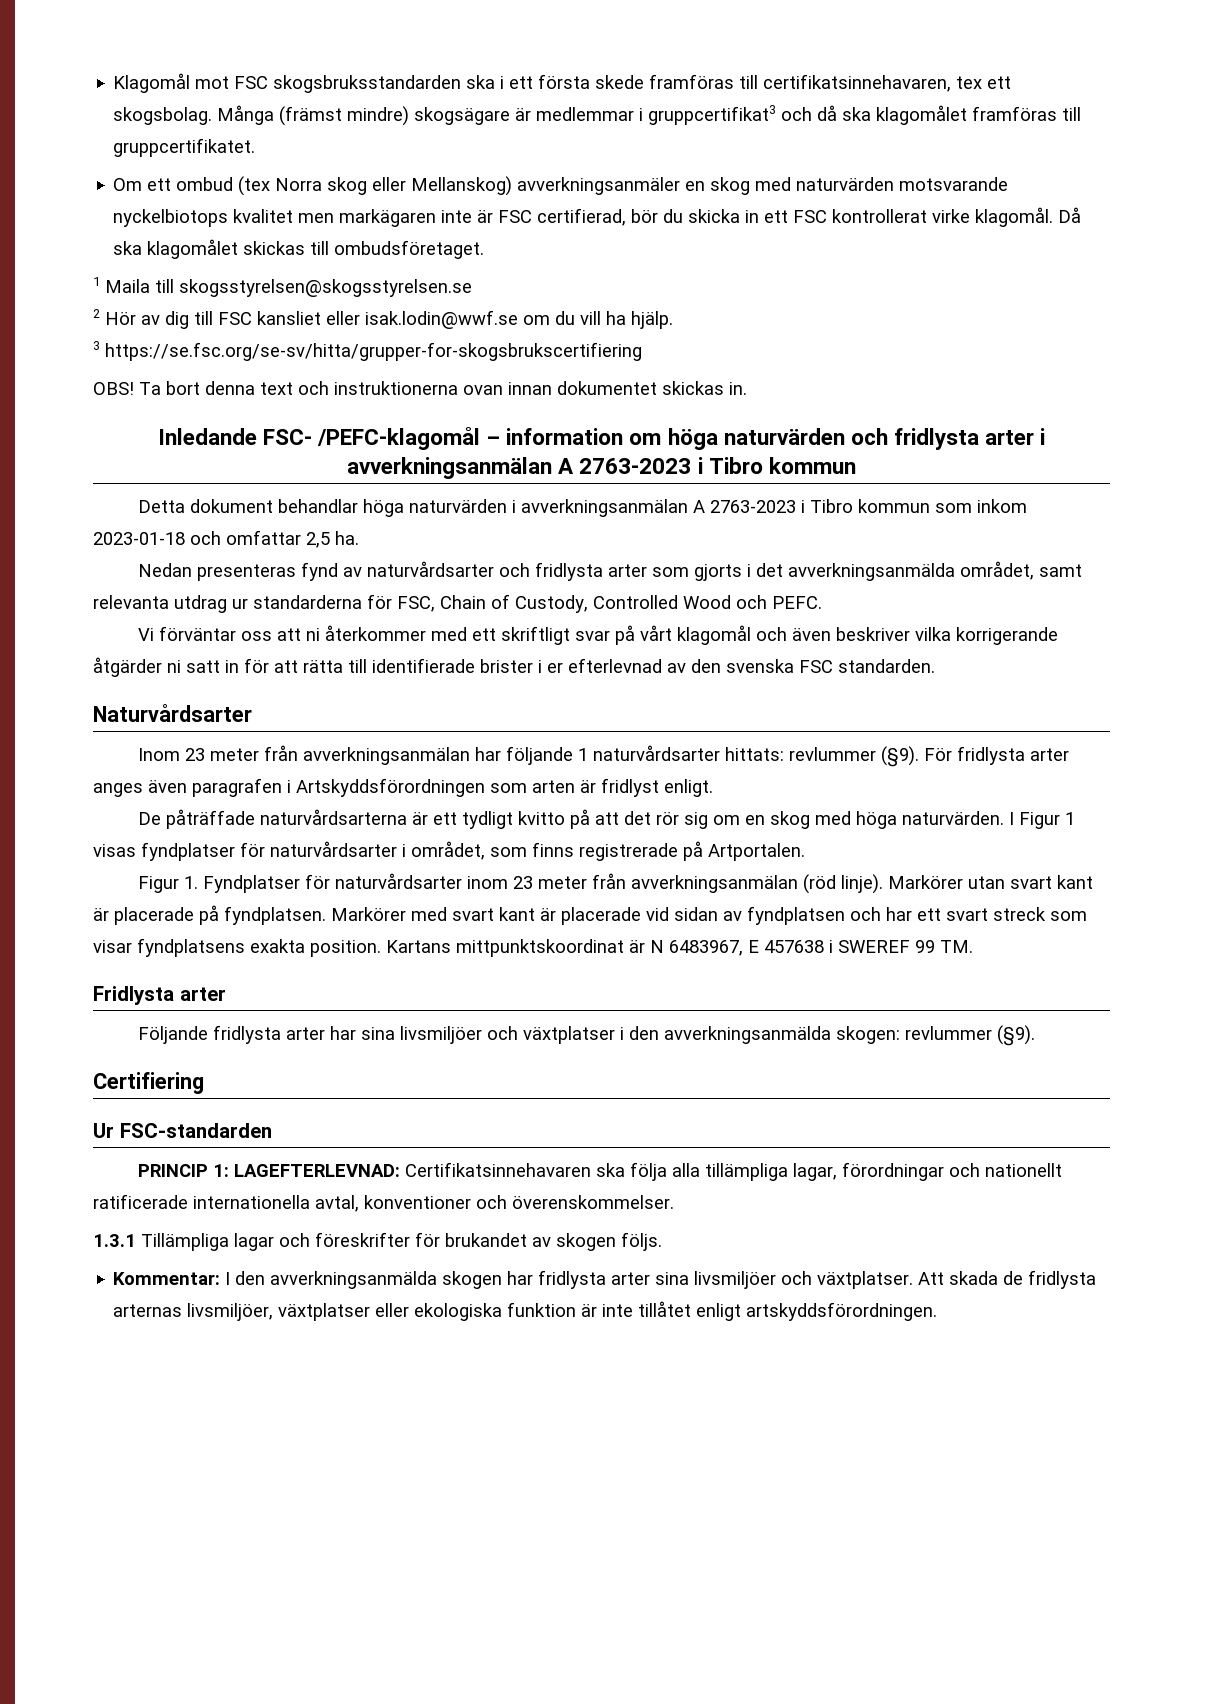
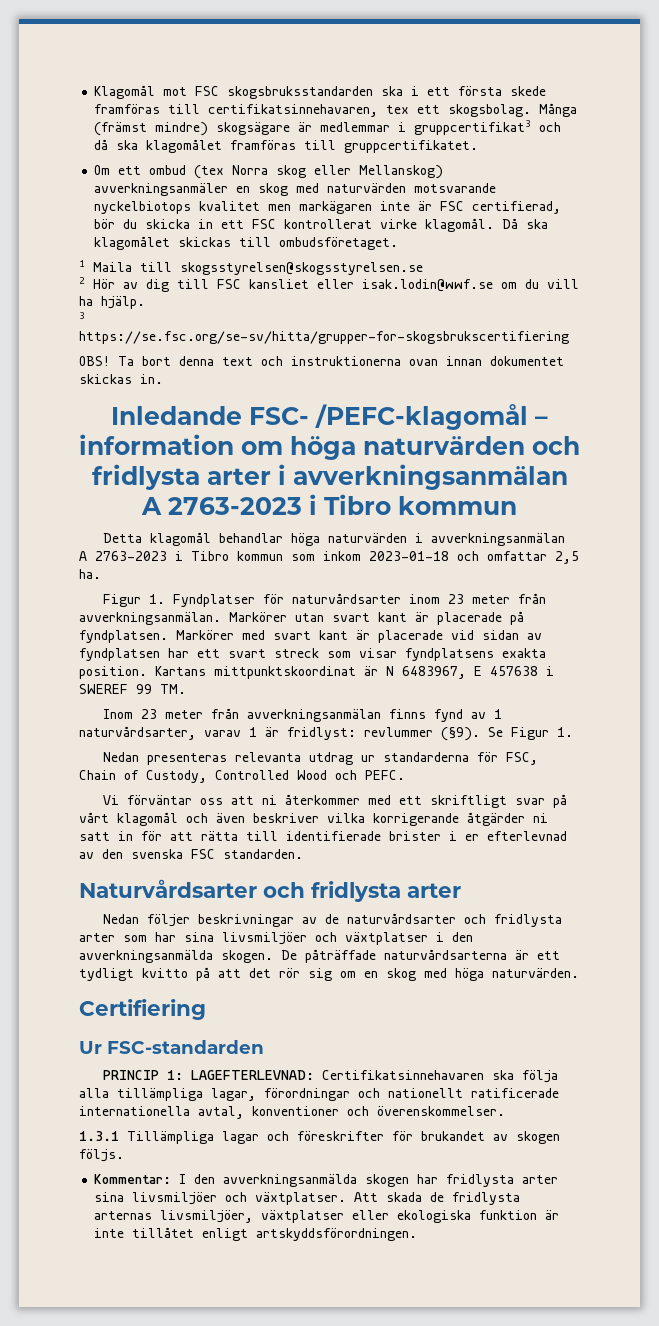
[189,499,273,513] dokument -> [149,532,211,546] klagomål
[137,561,1082,581] Nedan presenteras fynd av naturvårdsarter och fridlysta arter som gjorts i det avverkningsanmälda området, samt -> [102,593,546,607] [79,611,524,625] [79,630,542,643] [79,648,546,661] [79,666,554,679] [79,684,186,694] [102,708,502,722] [79,726,573,741] [102,752,227,765] Figur 1. Fyndplatser för naturvårdsarter inom 23 meter från avverkningsanmälan. Markörer utan svart kant är placerade på fyndplatsen. Markörer med svart kant är placerade vid sidan av fyndplatsen har ett svart streck som visar fyndplatsens exakta position. Kartans mittpunktskoordinat är N 6483967, E 457638 i SWEREF 99 TM. // Inom 23 meter från avverkningsanmälan finns fynd av 1 naturvårdsarter, varav 1 är fridlyst: revlummer (§9). Se Figur 1. // Nedan presenteras
[137,745,1069,767] [93,778,713,797] // Inom 23 meter från avverkningsanmälan har följande 1 naturvårdsarter hittats: revlummer (§9). För fridlysta arter anges även paragrafen i Artskyddsförordningen som arten är fridlyst enligt. // -> [263,881,461,902] [102,913,562,927] [79,932,473,945] [79,950,273,963] och fridlysta arter // Nedan följer beskrivningar av de naturvårdsarter och fridlysta arter som har sina livsmiljöer och växtplatser i den avverkningsanmälda skogen.
[1008,812,1075,829] [93,841,805,861] [137,873,1093,894] [93,905,1087,925] [93,938,973,957] [93,986,226,1005] [137,1025,1035,1046] I Figur 1 visas fyndplatser för naturvårdsarter i området, som finns registrerade på Artportalen. // Figur 1. Fyndplatser för naturvårdsarter inom 23 meter från avverkningsanmälan (röd linje). Markörer utan svart kant är placerade på fyndplatsen. Markörer med svart kant är placerade vid sidan av fyndplatsen och har ett svart streck som visar fyndplatsens exakta position. Kartans mittpunktskoordinat är N 6483967, E 457638 i SWEREF 99 TM. // Fridlysta arter // Följande fridlysta arter har sina livsmiljöer och växtplatser i den avverkningsanmälda skogen: revlummer (§9). -> (579, 973) none

